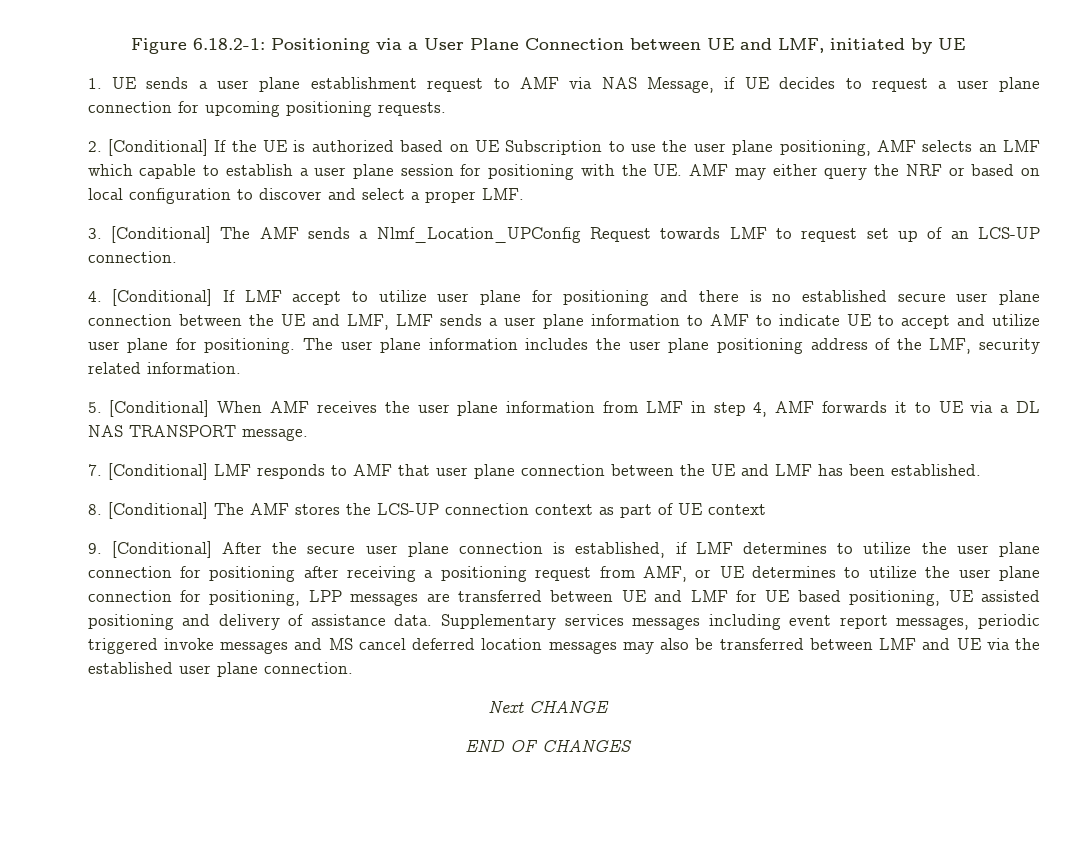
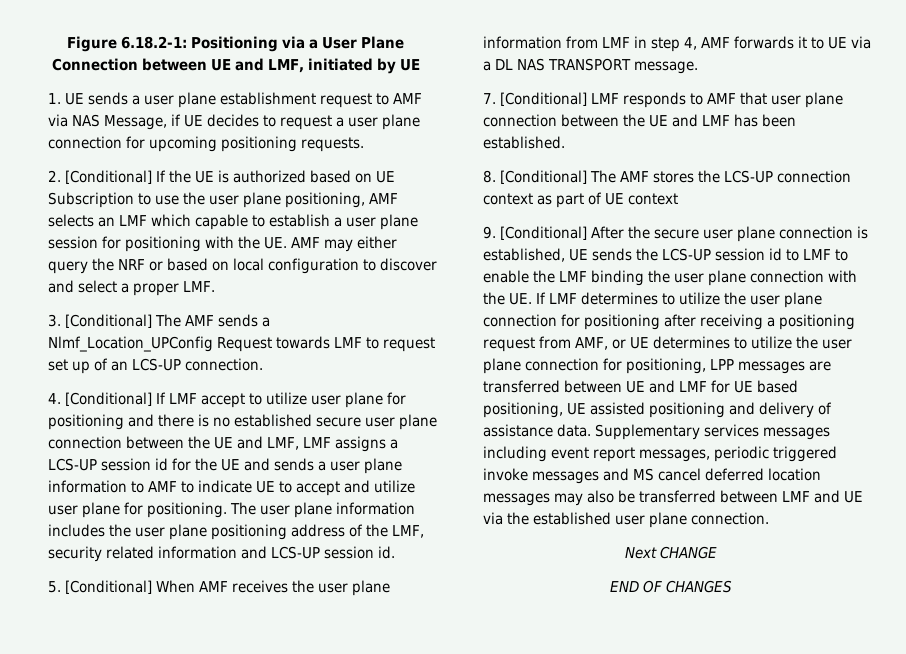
(433, 320) none -> [335,436,399,452] [48,458,271,471] assigns a LCS-UP session id for the UE and
[146,362,241,374] information. -> [158,546,396,559] information and LCS-UP session id.
[675,542,687,554] if -> [569,248,849,261] [483,270,858,286] [483,292,547,305] UE sends the LCS-UP session id to LMF to enable the LMF binding the user plane connection with the UE. If

